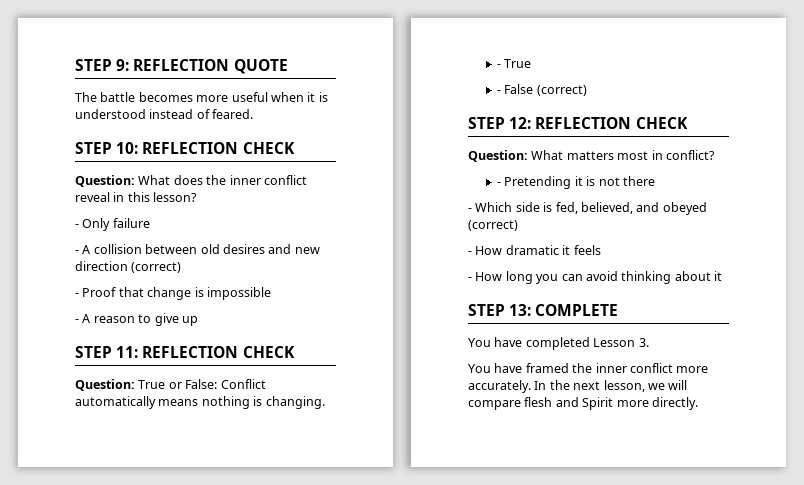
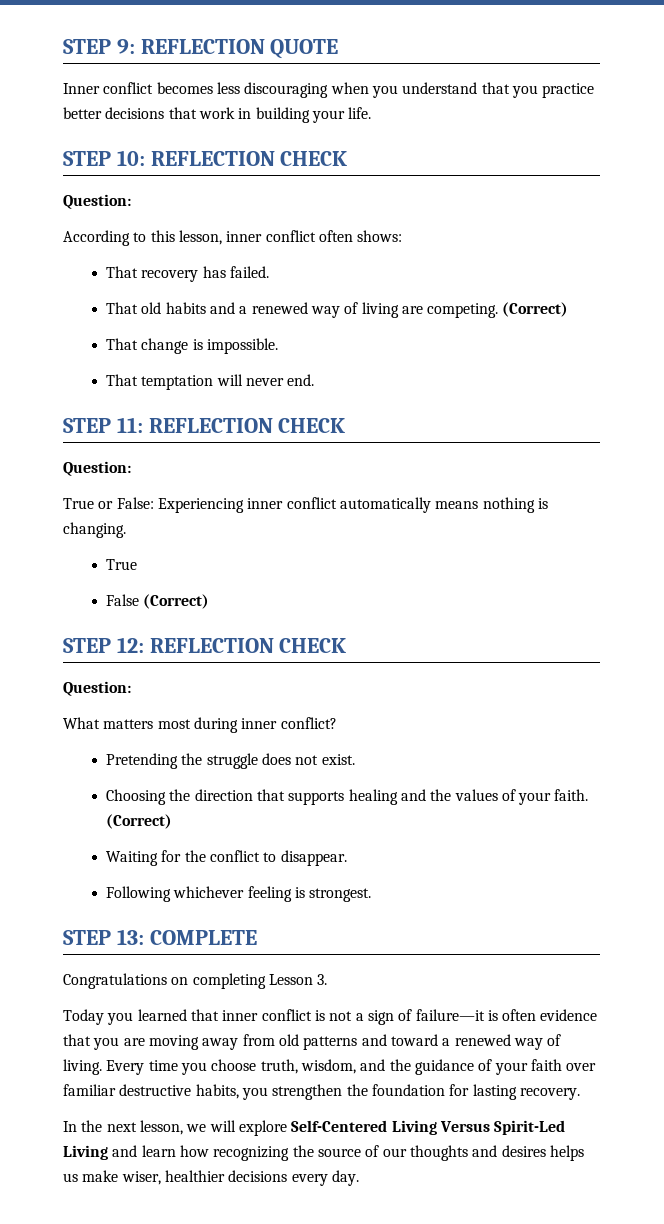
[75,92,328,102] [75,109,254,119] The battle becomes more useful when it is understood instead of feared. -> [63,82,595,98] [63,107,372,123] Inner conflict becomes less discouraging when you understand that you practice better decisions that work in building your life.
[138,175,307,185] [75,192,198,202] [75,218,150,231] [75,244,320,254] [75,261,182,273] [75,287,271,300] [75,313,198,326] What does the inner conflict reveal in this lesson? // - Only failure // - A collision between old desires and new direction (correct) // - Proof that change is impossible // - A reason to give up -> [63,230,403,246] [105,266,269,282] [105,302,569,318] [105,338,278,354] [105,374,315,390] // According to this lesson, inner conflict often shows: // That recovery has failed. // That old habits and a renewed way of living are competing. (Correct) // That change is impossible. // That temptation will never end.
(135, 385) none -> (131, 468) //
[220,379,266,389] Conflict -> [157,497,337,513] Experiencing inner conflict
[497,64,502,68] - -> (126, 530) none
[497,84,587,96] - False (correct) -> [105,594,210,609] False (Correct)
(528, 156) none -> (131, 688) //
[651,150,663,160] in -> [193,717,278,733] during inner
[497,176,655,189] [468,202,707,215] [468,220,518,231] [468,245,601,255] [468,271,722,284] - Pretending it is not there // - Which side is fed, believed, and obeyed (correct) // - How dramatic it feels // - How long you can avoid thinking about it -> [105,753,355,769] [105,789,589,805] [105,814,172,829] [105,850,347,866] [105,886,372,902] Pretending the struggle does not exist. // Choosing the direction that supports healing and the values of your faith. (Correct) // Waiting for the conflict to disappear. // Following whichever feeling is strongest.
[468,337,590,350] You have completed -> [63,973,266,989] Congratulations on completing
[468,363,709,373] [468,380,531,393] You have framed the inner conflict more accurately. -> [63,1009,598,1025] [63,1034,562,1050] [63,1059,597,1075] [63,1084,580,1100] Today you learned that inner conflict is not a sign of failure—it is often evidence that you are moving away from old patterns and toward a renewed way of living. Every time you choose truth, wisdom, and the guidance of your faith over familiar destructive habits, you strengthen the foundation for lasting recovery. //
[468,397,698,410] compare flesh and Spirit more directly. -> [238,1120,566,1136] [63,1145,584,1161] [63,1170,359,1186] explore Self-Centered Living Versus Spirit-Led Living and learn how recognizing the source of our thoughts and desires helps us make wiser, healthier decisions every day.

